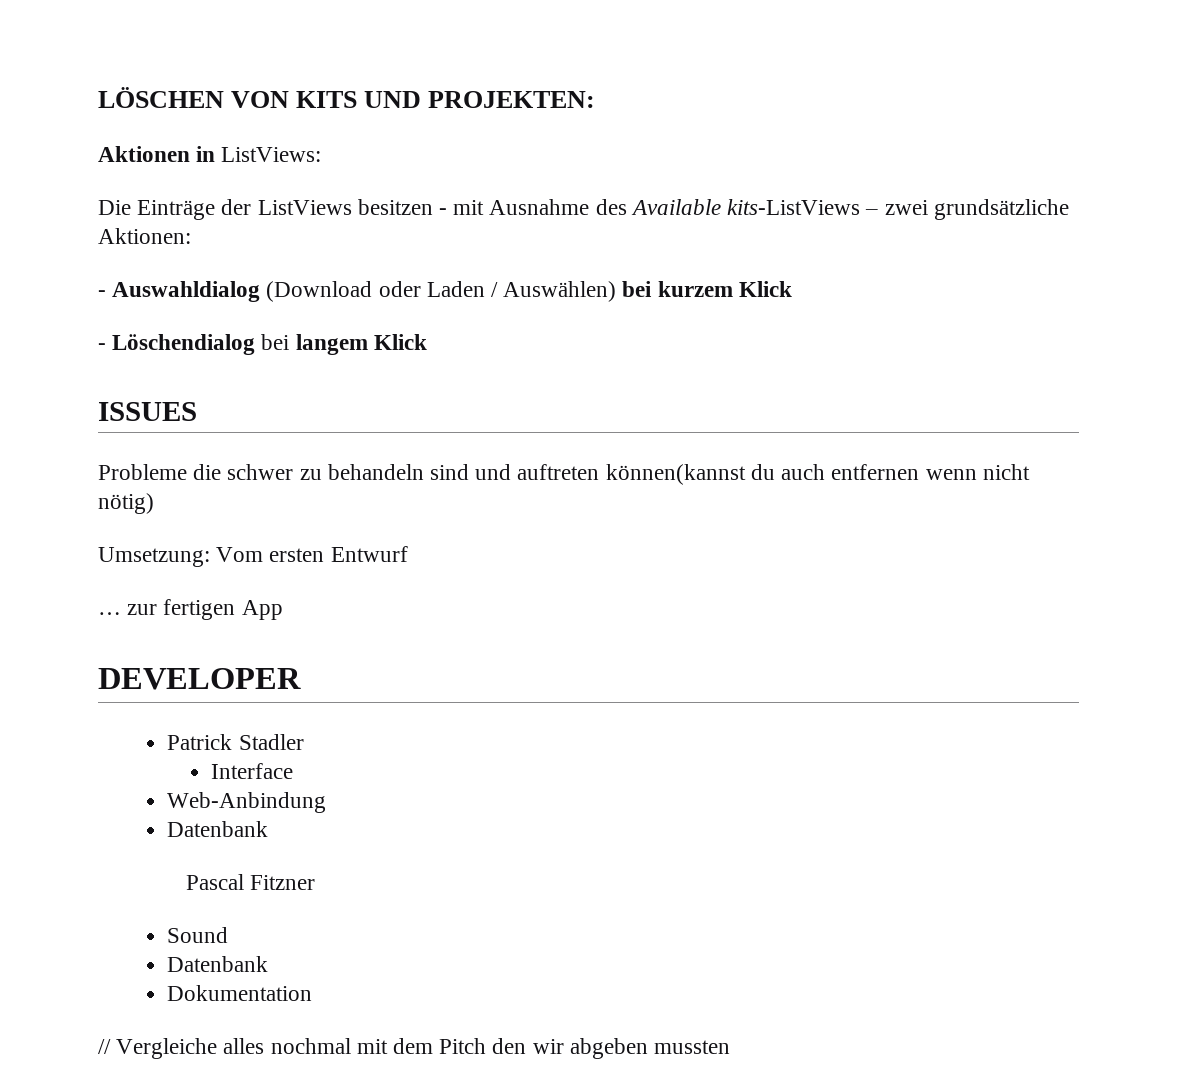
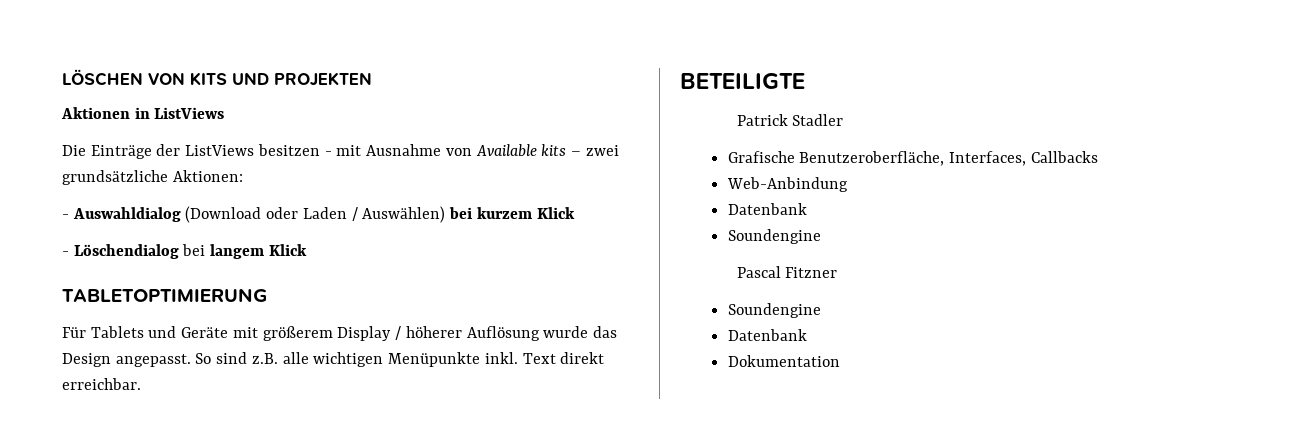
[428,91,596,108] PROJEKTEN: -> [274,72,372,86] PROJEKTEN
[221,147,322,162] ListViews: -> [154,107,225,119] ListViews
[595,199,861,215] des Available kits-ListViews -> [445,144,567,157] von Available kits
[98,402,197,421] [98,464,1030,485] [98,493,154,514] [98,546,408,567] [98,599,283,620] [98,668,301,690] [167,734,304,750] [211,763,294,779] ISSUES // Probleme die schwer zu behandeln sind und auftreten können(kannst du auch entfernen wenn nicht nötig) // Umsetzung: Vom ersten Entwurf // … zur fertigen App // DEVELOPER // Patrick Stadler // Interface -> [62,288,267,302] [62,326,617,341] [62,352,605,367] [62,378,141,390] [680,73,805,89] [736,114,844,126] [727,151,1098,166] TABLETOPTIMIERUNG // Für Tablets und Geräte mit größerem Display / höherer Auflösung wurde das Design angepasst. So sind z.B. alle wichtigen Menüpunkte inkl. Text direkt erreichbar. // BETEILIGTE // Patrick Stadler // Grafische Benutzeroberfläche, Interfaces, Callbacks
(269, 829) none -> [727,229,821,244] // Soundengine
[167,927,229,943] Sound -> [727,303,821,318] Soundengine
[98,1038,731,1059] // // Vergleiche alles nochmal mit dem Pitch den wir abgeben mussten -> (840, 361) none

